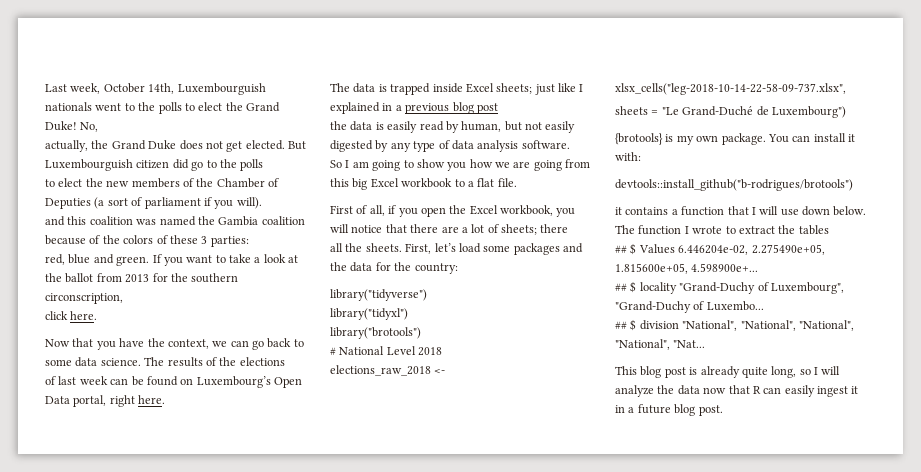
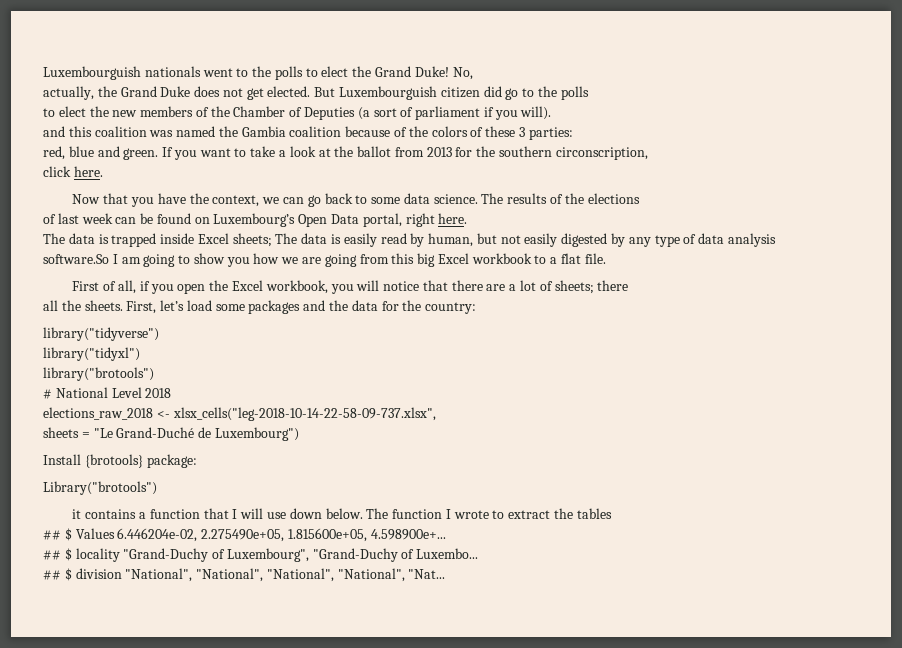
[45,83,175,94] Last week, October 14th, -> (43, 73) none
[534,83,584,95] [330,102,498,114] [330,121,347,130] just like I explained in a previous blog post // the -> [275,233,298,244] The
[521,140,570,149] [330,160,342,168] software. // So -> [43,254,109,264] software.So
[615,133,855,145] [615,152,641,161] [615,179,853,191] {brotools} is my own package. You can install it with: // devtools::install_github("b-rodrigues/brotools") -> [43,454,197,468] [43,481,157,495] Install {brotools} package: // Library("brotools")
[615,366,841,378] [615,385,859,397] [615,404,723,416] // This blog post is already quite long, so I will analyze the data now that R can easily ingest it // in a future blog post. -> (446, 574) none

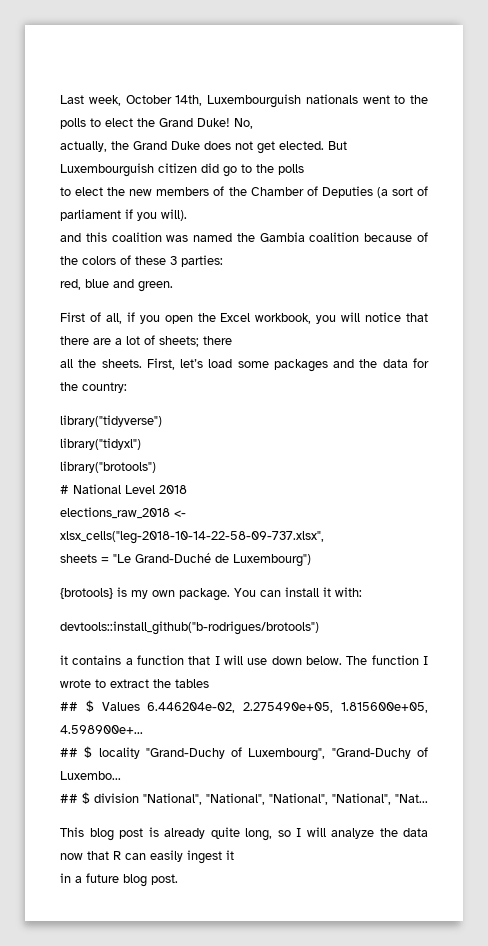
(43, 73) none -> [60,95,203,106] Last week, October 14th,
[162,146,648,160] [43,166,103,177] [72,193,640,207] [43,213,468,227] [43,233,776,247] [43,253,606,267] If you want to take a look at the ballot from 2013 for the southern circonscription, // click here. // Now that you have the context, we can go back to some data science. The results of the elections // of last week can be found on Luxembourg’s Open Data portal, right here. // The data is trapped inside Excel sheets; The data is easily read by human, but not easily digested by any type of data analysis software.So I am going to show you how we are going from this big Excel workbook to a flat file. -> (173, 286) none
[43,454,197,468] [43,481,157,495] Install {brotools} package: // Library("brotools") -> [60,587,362,601] [60,621,319,635] {brotools} is my own package. You can install it with: // devtools::install_github("b-rodrigues/brotools")
(446, 574) none -> [60,827,428,841] [60,850,234,864] [60,873,178,887] // This blog post is already quite long, so I will analyze the data now that R can easily ingest it // in a future blog post.

